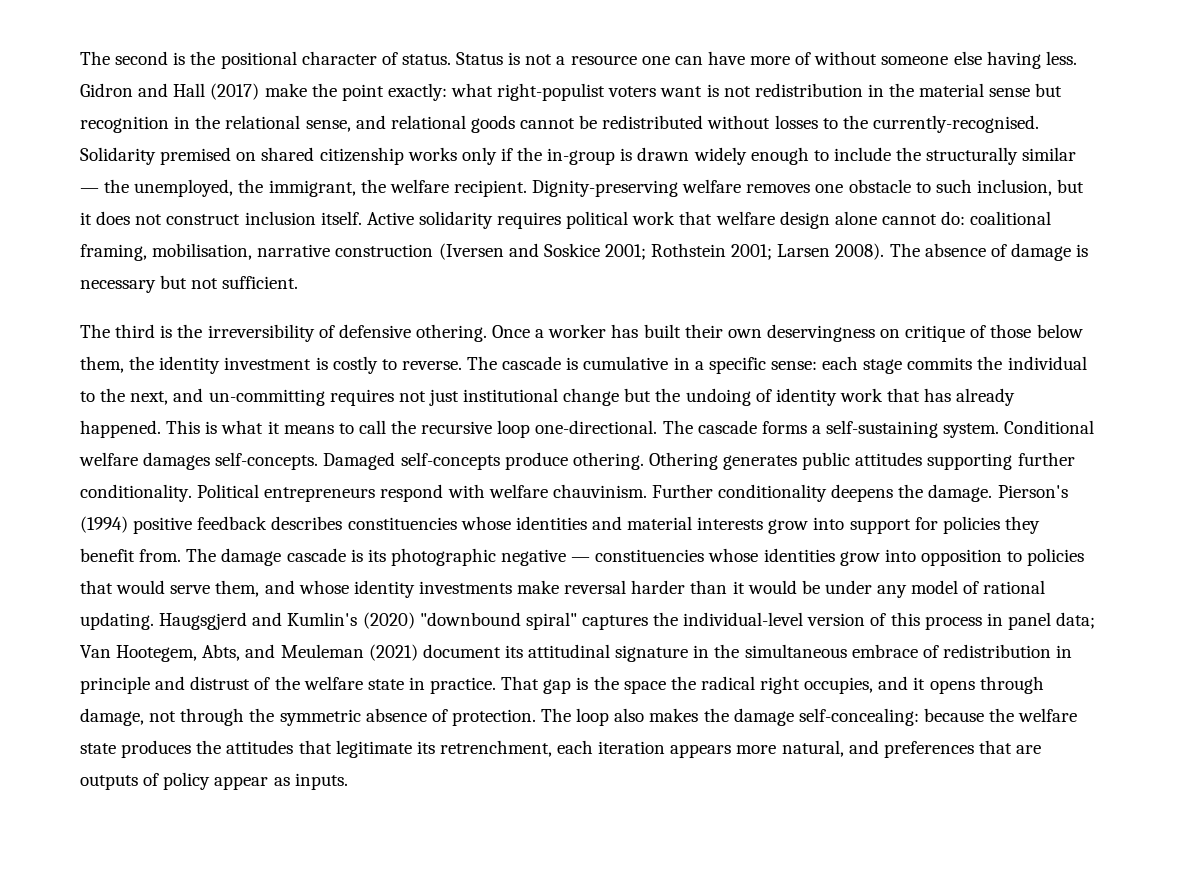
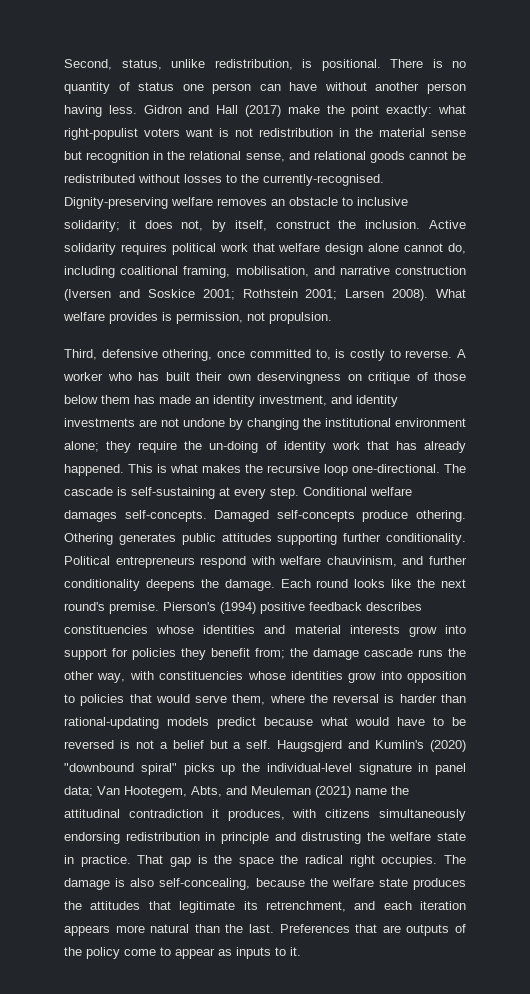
[80,51,982,69] The second is the positional character of status. Status is not a resource one can have more of without someone else -> [64,59,466,71] [64,82,466,94] Second, status, unlike redistribution, is positional. There is no quantity of status one person can have without another person
[80,147,1077,165] [80,179,527,197] Solidarity premised on shared citizenship works only if the in-group is drawn widely enough to include the structurally similar — the unemployed, the immigrant, the welfare recipient. -> (384, 180) none
[815,184,844,193] one -> [271,199,285,206] an
[935,179,1085,196] [80,211,362,225] such inclusion, but it does not construct inclusion itself. -> [357,197,408,206] [64,220,421,232] inclusive solidarity; it does not, by itself, construct the inclusion.
[941,211,966,225] do: -> [448,243,467,254] [64,266,115,278] do, including
(253, 251) none -> [313,266,335,275] and
[889,243,1089,261] [80,275,299,293] [80,324,607,342] The absence of damage is necessary but not sufficient. // The third is the irreversibility of defensive othering. Once a worker -> [436,289,466,298] [63,312,332,324] [64,349,466,361] [63,372,132,381] What welfare provides is permission, not propulsion. // Third, defensive othering, once committed to, is costly to reverse. A worker who
[80,356,1087,374] [80,388,751,406] them, the identity investment is costly to reverse. The cascade is cumulative in a specific sense: each stage commits the individual to the next, and un-committing requires not just institutional change but the undoing -> [101,395,398,407] [64,418,466,430] [64,441,259,453] them has made an identity investment, and identity investments are not undone by changing the institutional environment alone; they require the un-doing
[267,420,386,434] it means to call -> [202,464,241,473] makes
[761,420,1000,438] forms a self-sustaining system. -> [117,487,299,499] is self-sustaining at every step.
[552,484,713,498] chauvinism. Further -> [326,556,467,567] chauvinism, and further
(993, 493) none -> [280,579,467,588] [64,602,159,614] Each round looks like the next round's premise.
[139,548,591,566] from. The damage cascade is its photographic negative — -> [255,648,466,660] [64,671,154,683] from; the damage cascade runs the other way, with
[264,580,1046,598] [80,612,154,630] and whose identity investments make reversal harder than it would be under any model of rational updating. -> [269,694,466,703] [64,717,466,729] [64,740,272,749] where the reversal is harder than rational-updating models predict because what would have to be reversed is not a belief but a self.
[581,612,982,630] captures the individual-level version of this process -> [183,763,412,775] picks up the individual-level signature
[422,644,939,662] document its attitudinal signature in the simultaneous embrace of -> [355,786,409,795] [64,809,466,821] [64,832,120,844] name the attitudinal contradiction it produces, with citizens simultaneously endorsing
[190,676,271,690] distrust of -> [301,832,362,844] distrusting
[804,676,1044,694] [80,708,919,726] occupies, and it opens through damage, not through the symmetric absence of protection. The loop also makes the damage self-concealing: -> [381,855,466,867] [64,878,251,890] occupies. The damage is also self-concealing,
(552, 748) none -> [354,901,376,910] and
[781,740,1042,758] [80,772,348,790] natural, and preferences that are outputs of policy appear as inputs. -> [150,924,467,936] [64,947,301,959] natural than the last. Preferences that are outputs of the policy come to appear as inputs to it.

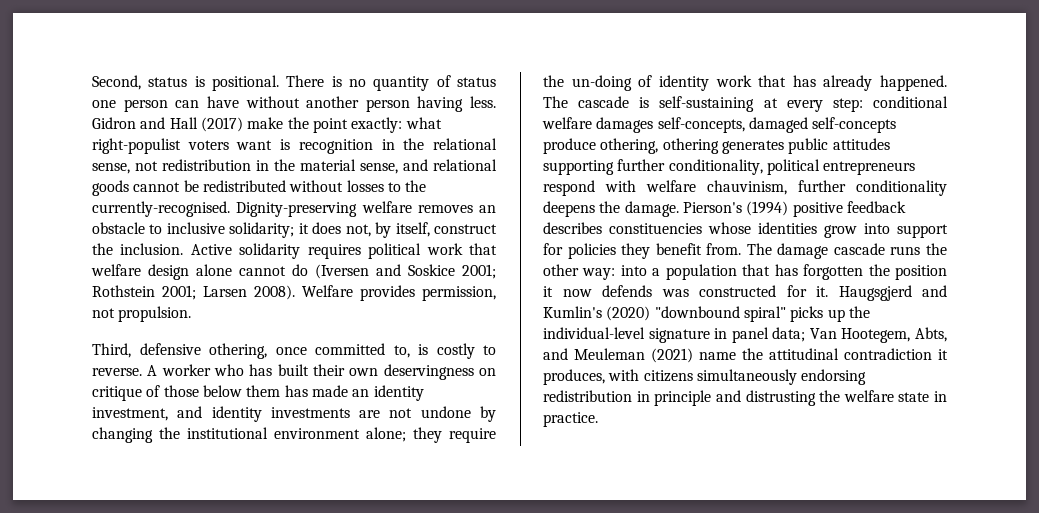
[121,59,293,70] status, unlike redistribution, -> [148,77,188,87] status
(229, 132) none -> [298,138,498,154] [92,163,130,174] recognition in the relational sense,
[431,130,466,137] [64,151,242,163] sense but recognition in the relational -> (356, 165) none
[448,243,467,254] [64,266,466,278] do, including coalitional framing, mobilisation, and narrative construction -> [292,264,308,276] do
[436,289,466,298] [63,312,172,324] What welfare provides is -> [302,285,415,301] Welfare provides
[128,464,440,476] This is what makes the recursive loop one-directional. -> (947, 83) none
[270,487,412,499] [64,510,466,522] [64,533,113,545] step. Conditional welfare damages self-concepts. Damaged self-concepts produce othering. Othering -> [832,96,948,112] [542,117,897,133] [543,138,719,154] step: conditional welfare damages self-concepts, damaged self-concepts produce othering, othering
[386,533,466,545] [64,556,110,565] conditionality. Political -> [668,159,820,175] conditionality, political
[402,556,424,565] and -> (787, 187) none
[280,579,467,588] [64,602,159,614] Each round looks like the next round's premise. -> (679, 209) none
[264,625,400,634] and material interests -> (817, 228) none
[255,648,308,659] from; the -> [706,243,772,255] from. The
[97,671,466,683] [64,694,466,706] [64,717,466,729] [64,740,272,749] way, with constituencies whose identities grow into opposition to policies that would serve them, where the reversal is harder than rational-updating models predict because what would have to be reversed is not a belief but a self. -> [582,264,947,280] [543,285,828,297] way: into a population that has forgotten the position it now defends was constructed for it.
[137,855,466,867] [64,878,466,890] [64,901,466,913] [64,924,467,936] [64,947,301,959] That gap is the space the radical right occupies. The damage is also self-concealing, because the welfare state produces the attitudes that legitimate its retrenchment, and each iteration appears more natural than the last. Preferences that are outputs of the policy come to appear as inputs to it. -> (598, 419) none

